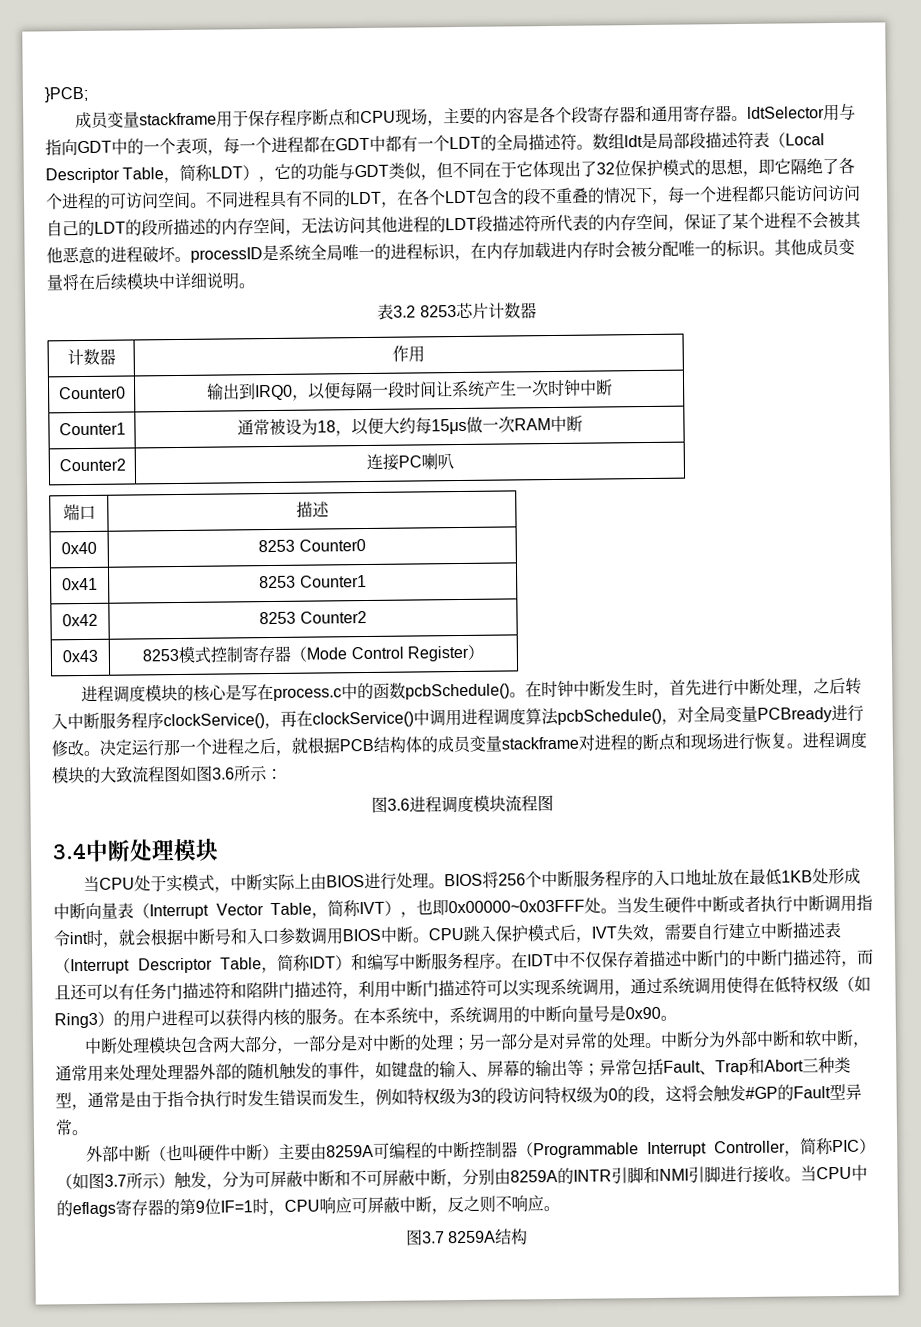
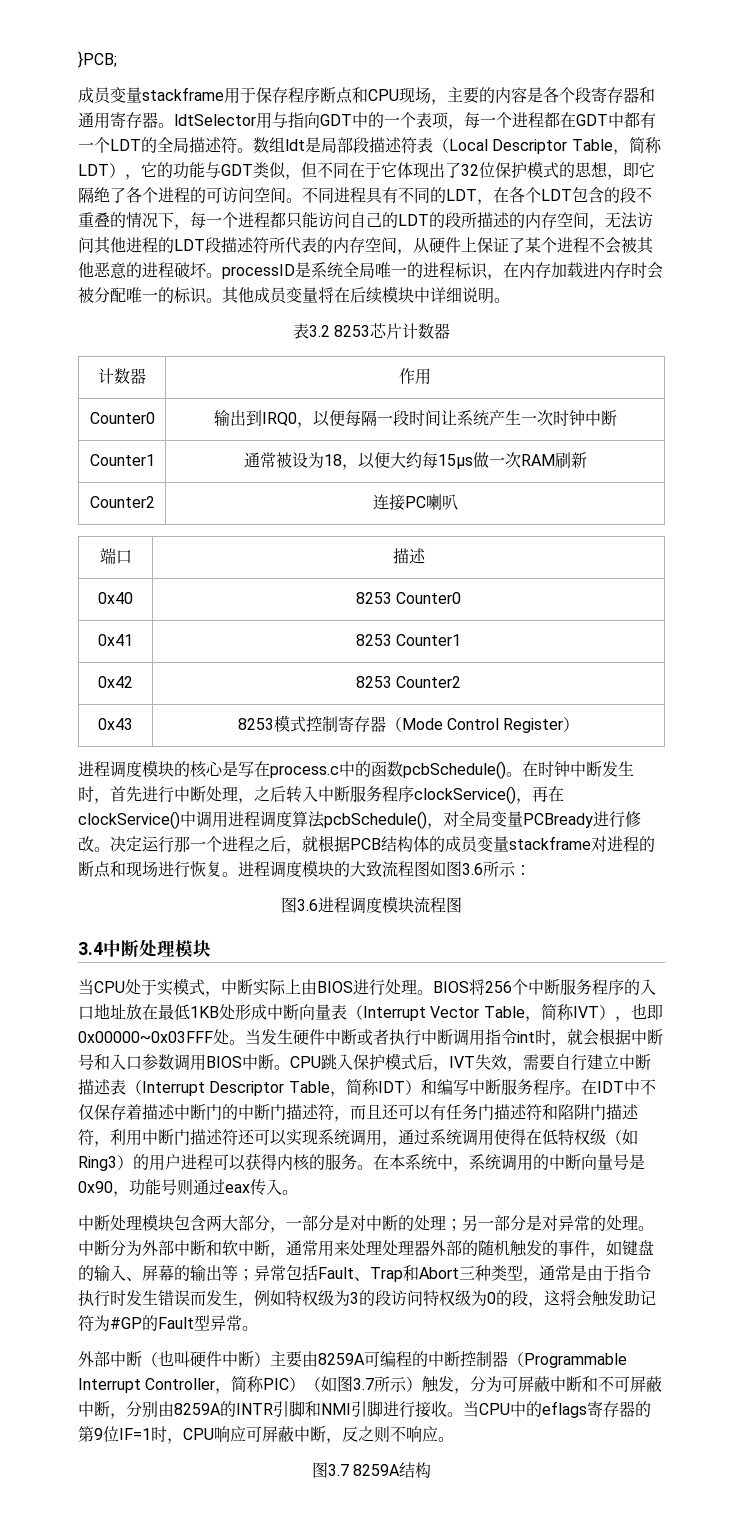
[827,184,861,202] 访问 -> (350, 220) none
(685, 228) none -> [413,237,477,253] 从硬件上
[549,415,583,433] 中断 -> [554,452,587,468] 刷新
(487, 987) none -> [238,1129,255,1145] 还
(661, 1013) none -> [113,1179,282,1197] ，功能号则通过eax传入
(746, 1093) none -> [624,1290,656,1306] [78,1315,110,1331] 助记符为

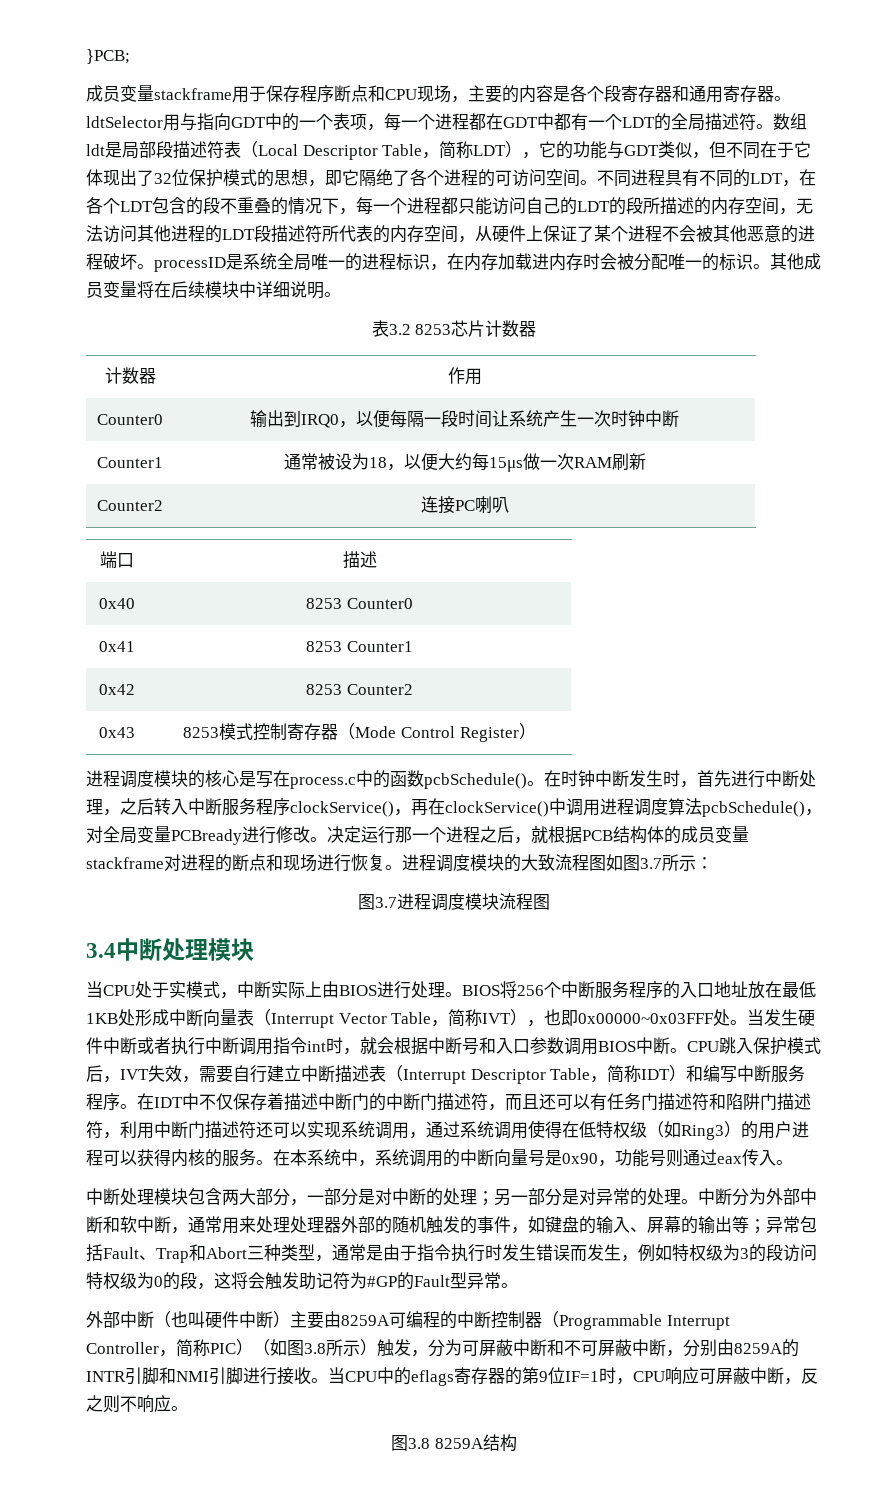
[462,863,483,875] 3.6 -> [640,858,662,869] 3.7
[297,899,318,911] 3.6 -> [375,897,397,908] 3.7
[353,1378,375,1390] 3.7 -> [304,1343,326,1354] 3.8
[327,1464,349,1476] 3.7 -> [408,1438,431,1449] 3.8

